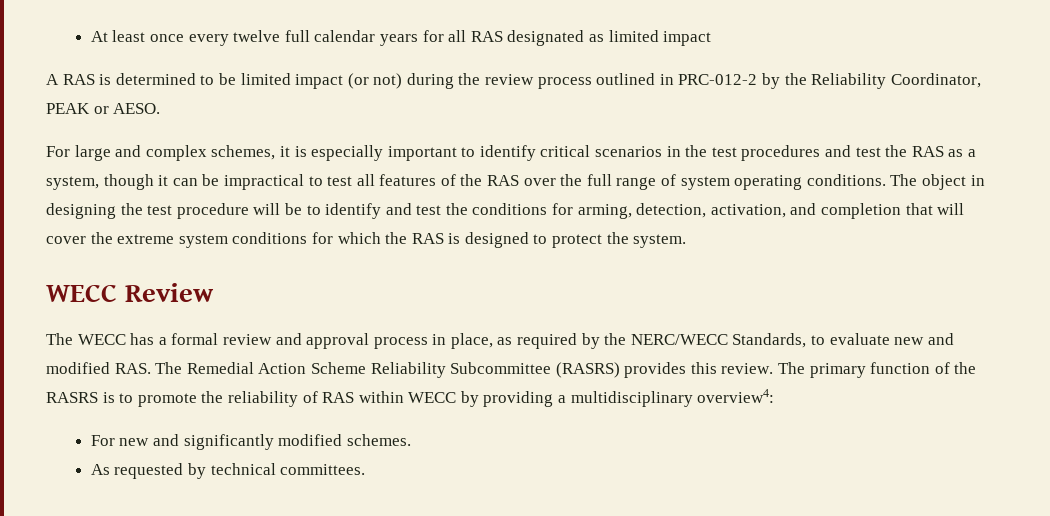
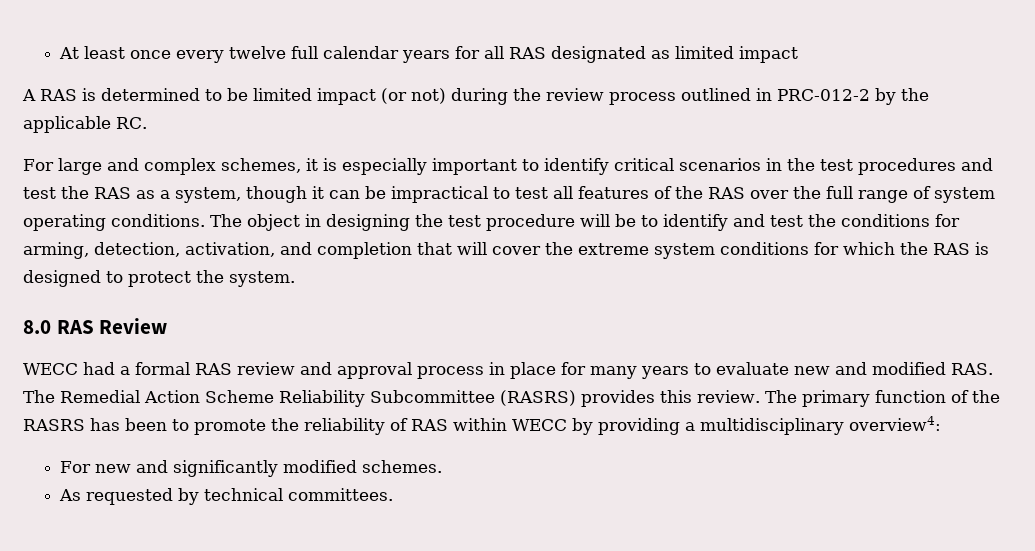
[811,73,981,89] [46,103,161,114] Reliability Coordinator, PEAK or AESO. -> [23,116,147,133] applicable RC.
[46,284,117,302] WECC -> [23,320,94,334] 8.0 RAS
[46,333,155,345] The WECC has -> [23,362,115,375] WECC had
(219, 339) none -> [195,363,232,375] RAS
[450,333,807,349] place, as required by the NERC/WECC Standards, -> [510,362,689,379] place for many years
[102,392,115,403] is -> [90,418,167,431] has been

